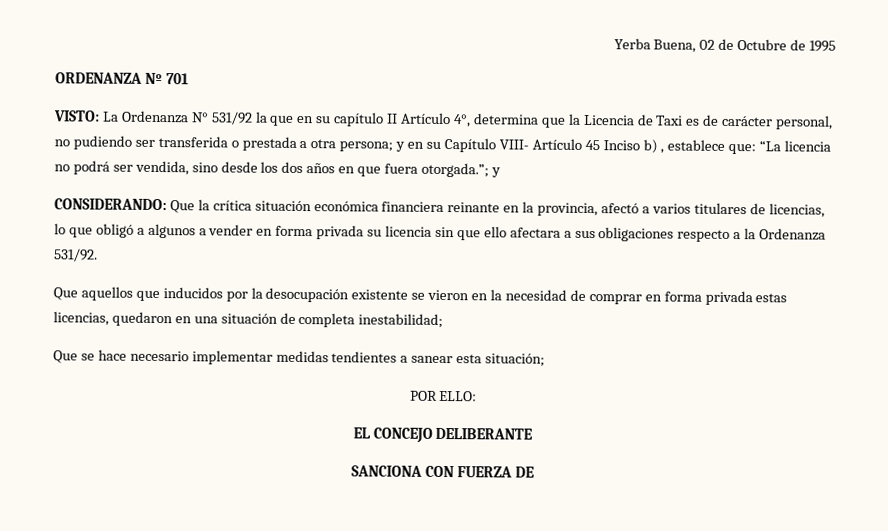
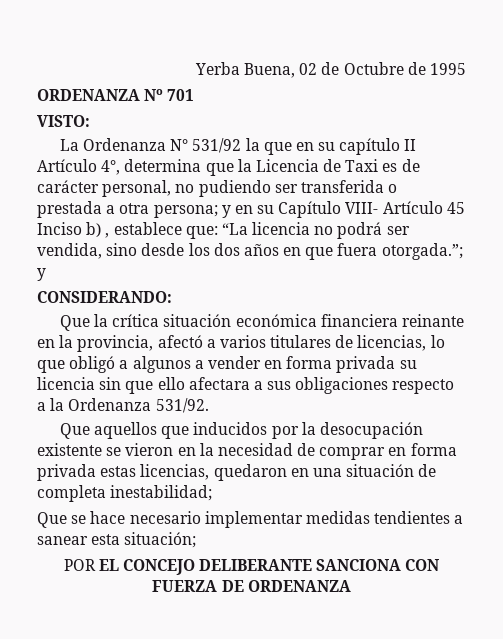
(100, 116) none -> (90, 121) //
(167, 204) none -> (172, 297) //
[439,390,478,402] ELLO: // -> (96, 565) none
(534, 433) // -> (313, 565) none
(535, 472) none -> [247,580,351,592] ORDENANZA

